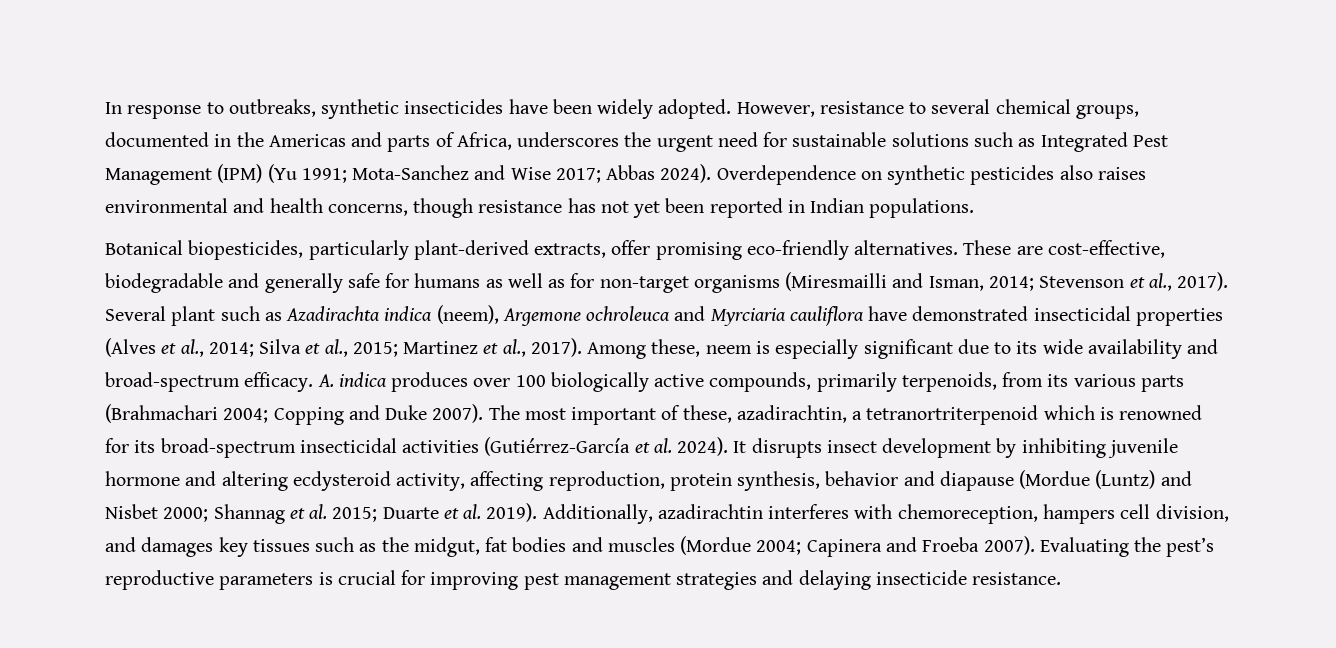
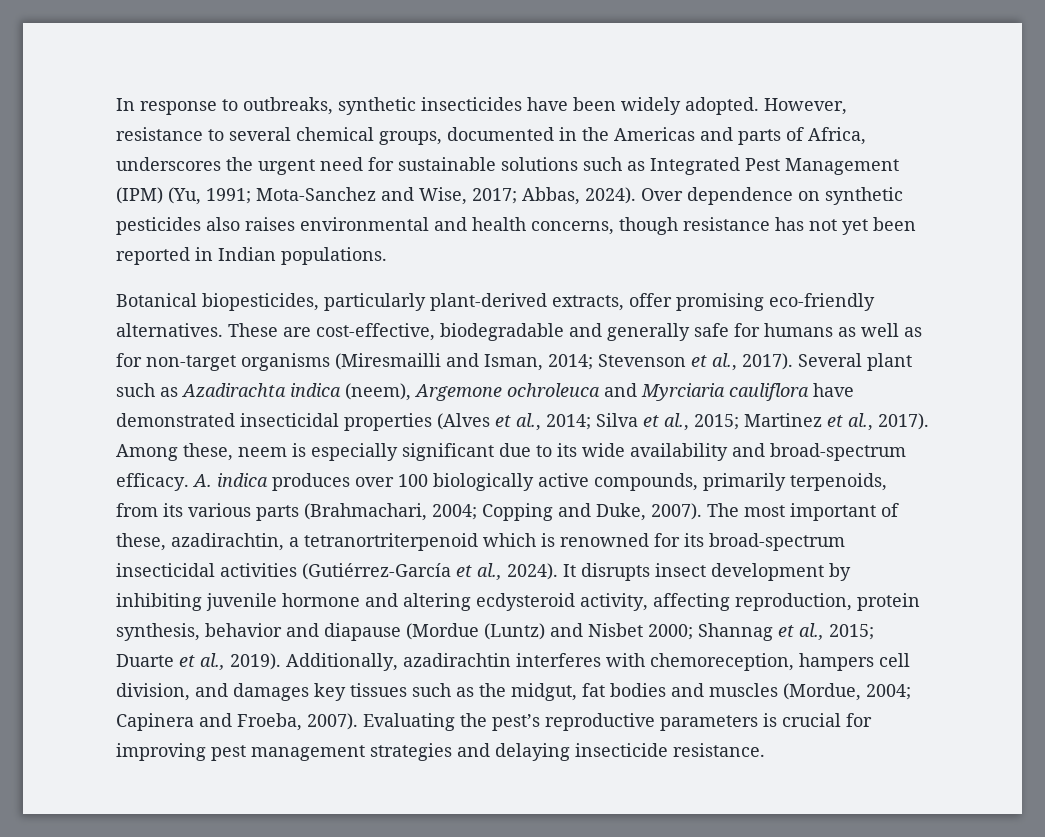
[267,164,297,183] (Yu -> [168,187,201,205] (Yu,
[510,164,856,185] Wise 2017; Abbas 2024). Overdependence -> [419,187,793,205] Wise, 2017; Abbas, 2024). Over dependence
[105,404,218,423] (Brahmachari -> [304,503,427,521] (Brahmachari,
[385,405,428,420] Duke -> [596,503,646,521] Duke,
[653,438,672,453] al. -> [477,563,502,580] al.,
[309,504,328,519] al. -> [799,623,824,640] al.,
[463,504,482,519] al. -> [200,653,225,670] al.,
[680,536,752,555] (Mordue -> [783,683,861,701] (Mordue,
[922,537,980,552] Froeba -> [237,713,302,731] Froeba,

